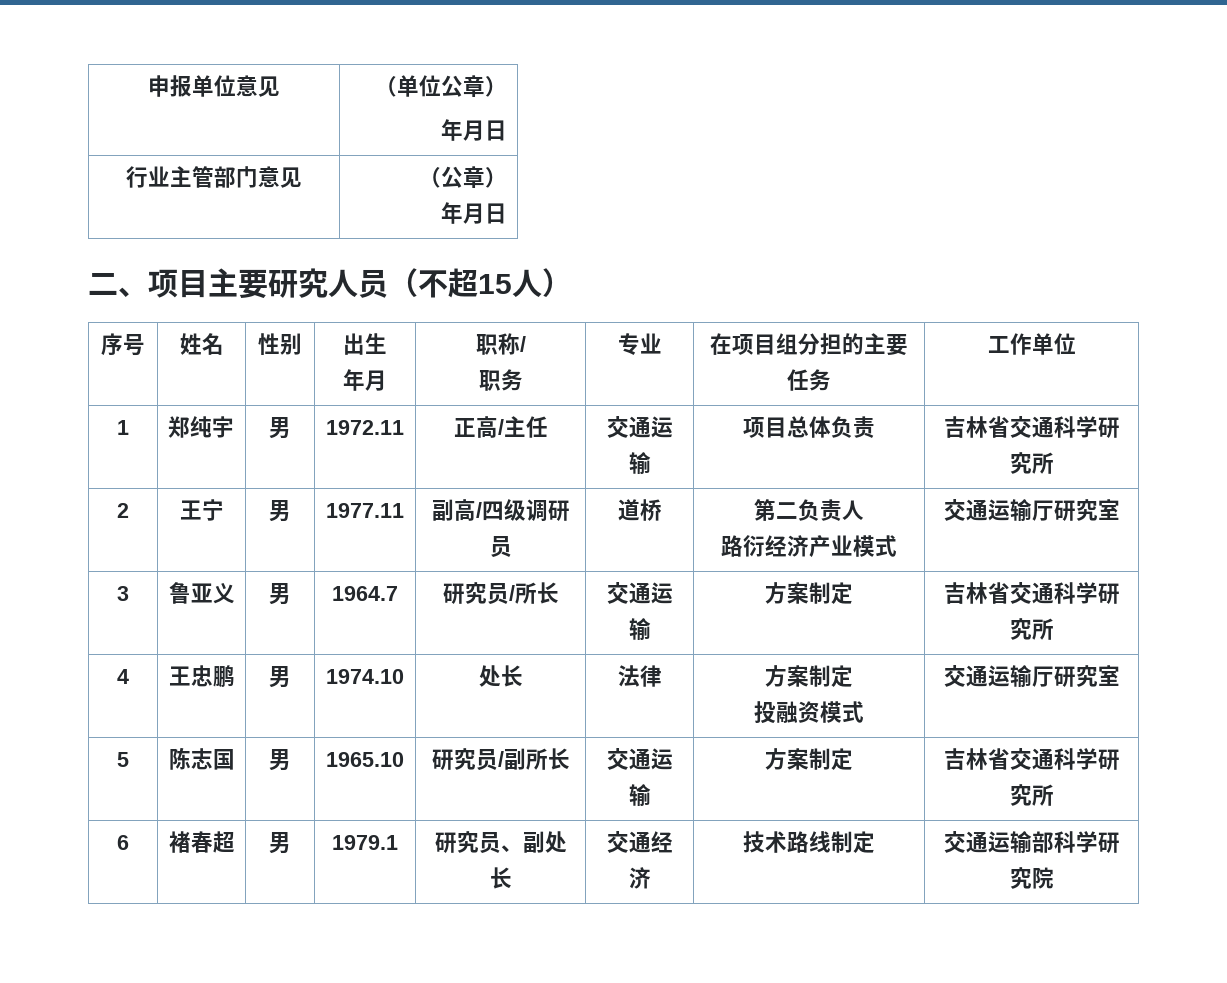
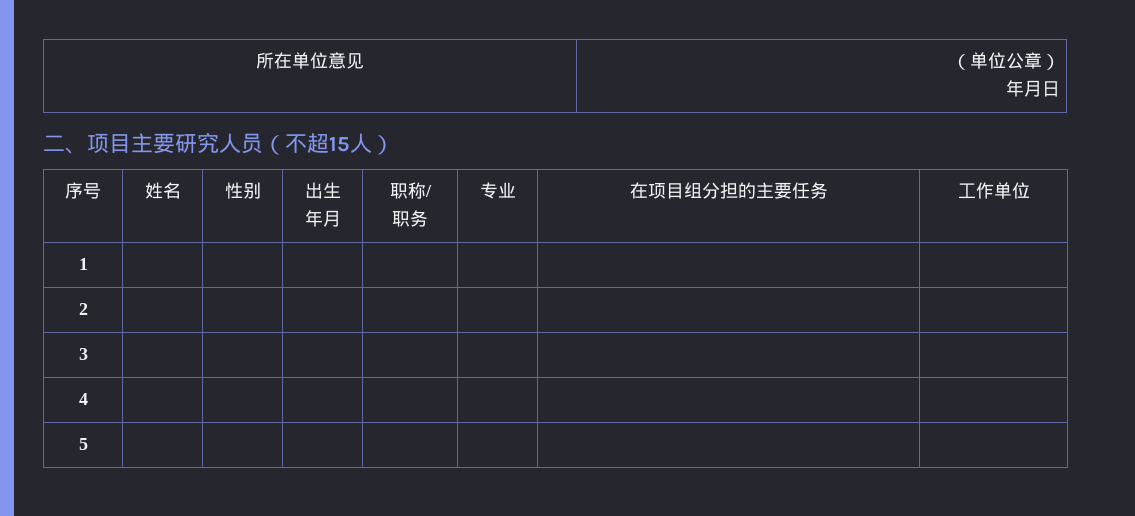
[148,75,192,97] 申报 -> [256,52,292,69] 所在
[126,166,302,188] [419,166,508,188] [441,202,508,224] // 行业主管部门意见 | （公章） // 年月日 -> (1060, 89) none
[167,416,234,438] [269,417,291,439] [326,420,404,435] [453,416,548,438] [606,416,673,438] [628,452,651,474] [743,416,875,438] [943,416,1120,438] [1009,452,1054,474] [117,503,129,518] [179,499,224,521] [269,500,291,522] [326,503,404,518] [431,499,570,522] [489,536,512,558] [617,499,662,521] [754,499,864,521] [721,535,897,558] [943,499,1120,521] [117,586,129,601] [168,582,235,604] [269,583,291,605] [332,586,398,601] [442,582,559,605] [606,582,673,604] [628,618,651,640] [765,582,853,604] [943,582,1120,604] [1009,618,1054,640] [117,669,129,684] [168,665,235,688] [269,666,291,688] [326,669,404,684] [478,665,523,687] [617,665,662,687] [765,665,853,687] [754,701,864,724] [943,665,1120,687] [117,752,129,767] [168,747,235,770] [269,749,291,771] [326,752,404,767] [431,748,570,771] [606,748,673,770] [628,784,651,806] [765,748,853,770] [943,748,1120,770] [1009,784,1054,806] [117,835,129,850] [168,831,235,853] [269,832,291,854] [332,835,398,850] [434,831,567,854] [489,867,512,889] [606,831,673,853] [628,867,651,889] [743,831,875,853] [943,831,1120,853] [1009,867,1054,889] 郑纯宇 | 男 | 1972.11 | 正高/主任 | 交通运输 | 项目总体负责 | 吉林省交通科学研究所 // 2 | 王宁 | 男 | 1977.11 | 副高/四级调研员 | 道桥 | 第二负责人 // 路衍经济产业模式 | 交通运输厅研究室 // 3 | 鲁亚义 | 男 | 1964.7 | 研究员/所长 | 交通运输 | 方案制定 | 吉林省交通科学研究所 // 4 | 王忠鹏 | 男 | 1974.10 | 处长 | 法律 | 方案制定 // 投融资模式 | 交通运输厅研究室 // 5 | 陈志国 | 男 | 1965.10 | 研究员/副所长 | 交通运输 | 方案制定 | 吉林省交通科学研究所 // 6 | 褚春超 | 男 | 1979.1 | 研究员、副处长 | 交通经济 | 技术路线制定 | 交通运输部科学研究院 -> [78,303,88,315] [78,348,88,360] [78,393,88,405] [78,438,88,450] | | | | | | // 2 | | | | | | | // 3 | | | | | | | // 4 | | | | | | | // 5 | | | | | | |

